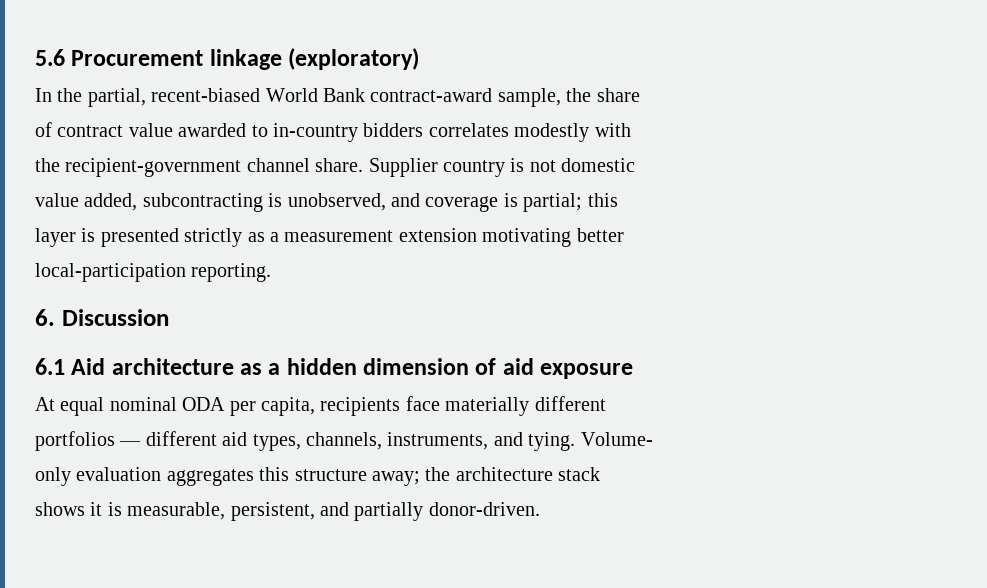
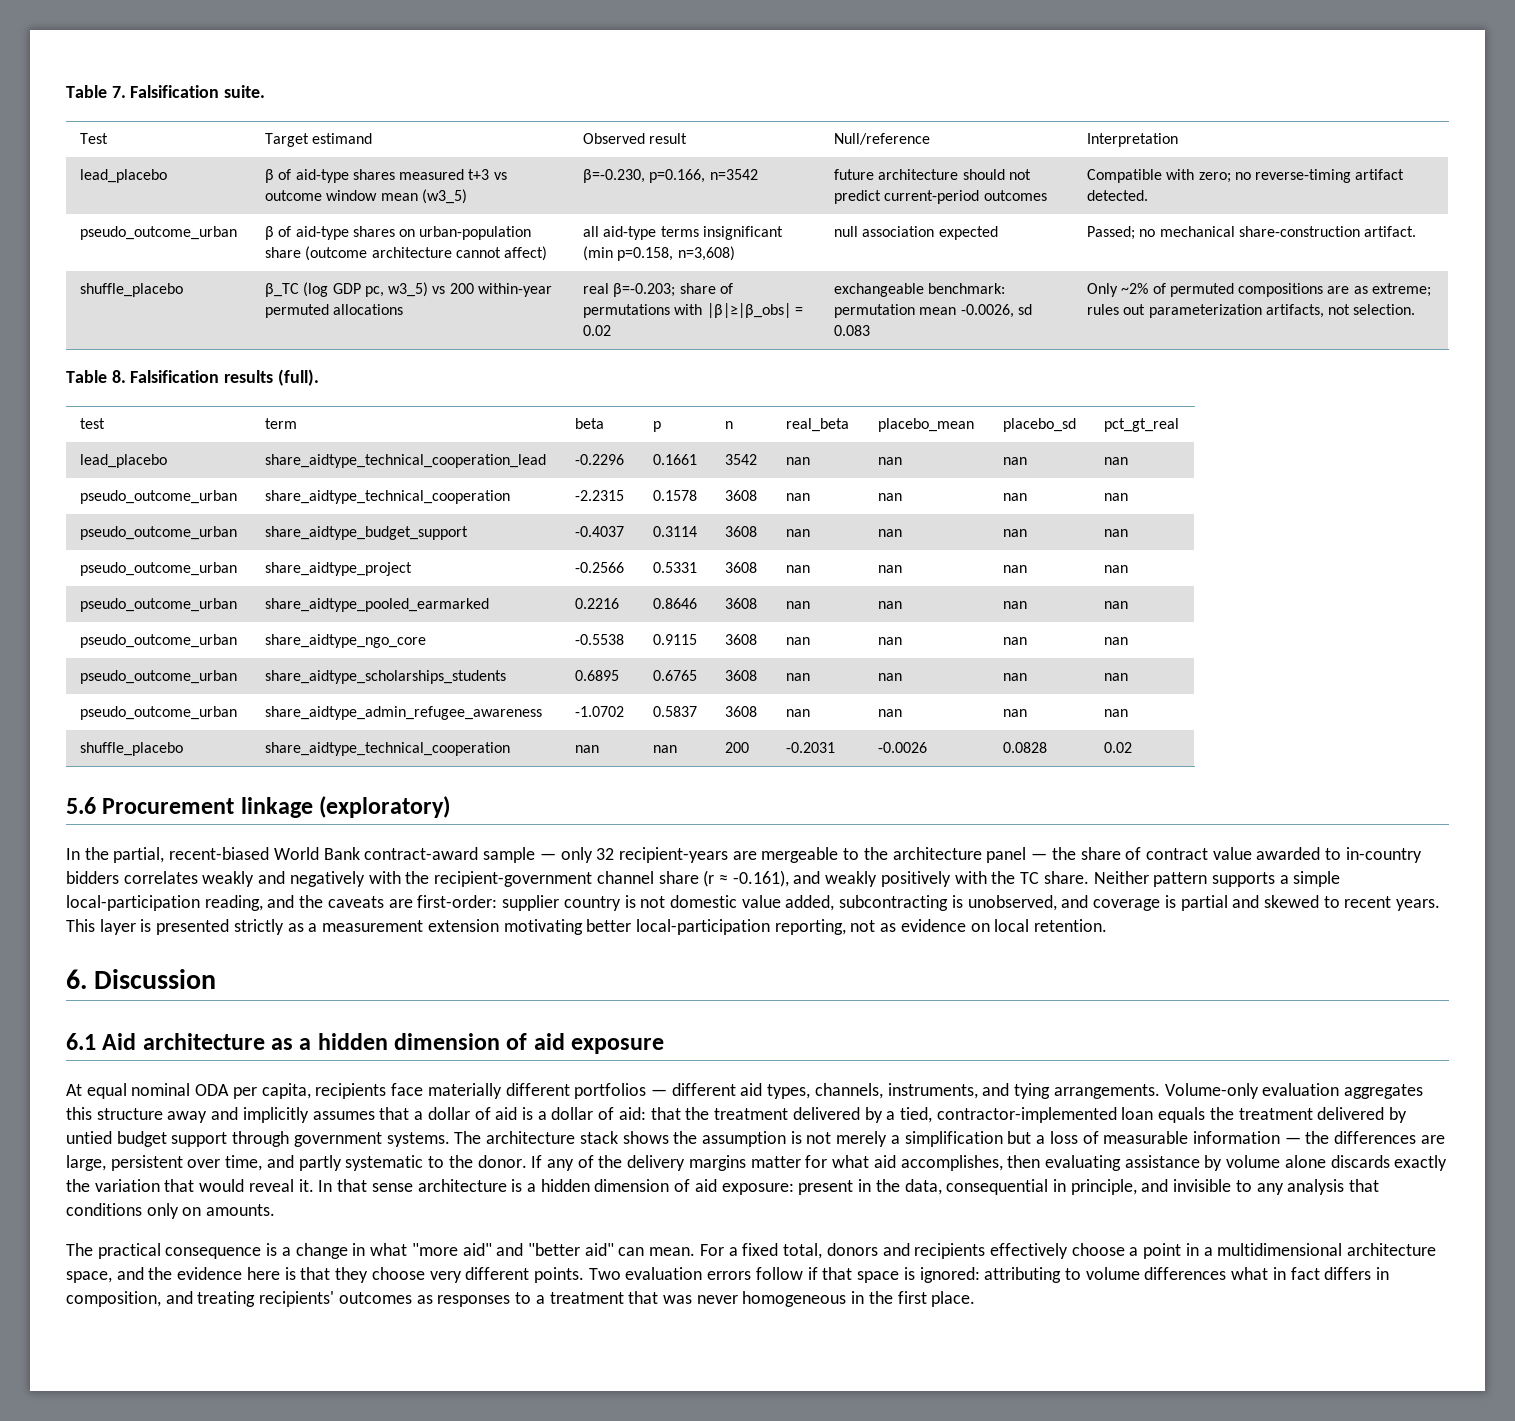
(35, 57) none -> [66,85,266,98] [79,133,108,144] [264,133,373,147] [582,133,688,144] [833,133,930,145] [1086,133,1178,147] [79,169,167,183] [264,169,507,183] [264,189,467,204] [582,169,758,183] [833,169,1031,180] [833,190,1047,204] [1086,169,1405,183] [1086,190,1148,201] [79,226,237,240] [264,226,532,240] [264,246,548,261] [582,226,783,240] [582,246,735,261] [833,226,998,240] [1086,226,1417,240] [79,283,183,297] [264,282,553,297] [264,304,404,318] [582,283,733,297] [582,303,803,318] [582,325,611,336] [833,283,1006,297] [833,304,1032,318] [833,325,870,336] [1086,283,1432,297] [1086,304,1416,318] [66,369,319,386] [79,418,105,429] [264,418,297,429] [574,418,604,429] [652,421,661,432] [724,421,733,429] [785,418,849,432] [877,418,974,432] [1002,418,1076,432] [1103,418,1179,432] [79,454,167,468] [264,454,546,468] [574,454,624,465] [652,454,697,465] [724,454,757,465] [785,457,810,465] [877,457,902,465] [1002,457,1027,465] [1103,457,1128,465] [79,490,237,504] [264,490,510,504] [574,490,624,501] [652,490,697,501] [724,490,757,501] [785,493,810,501] [877,493,902,501] [1002,493,1027,501] [1103,493,1128,501] [79,526,237,540] [264,526,468,540] [574,526,624,537] [652,526,697,537] [724,526,757,537] [785,529,810,537] [877,529,902,537] [1002,529,1027,537] [1103,529,1128,537] [79,562,237,576] [264,562,412,576] [574,562,624,573] [652,562,697,573] [724,562,757,573] [785,565,810,573] [877,565,902,573] [1002,565,1027,573] [1103,565,1128,573] [79,598,237,612] [264,598,489,612] [574,598,619,609] [652,598,697,609] [724,598,757,609] [785,601,810,609] [877,601,902,609] [1002,601,1027,609] [1103,601,1128,609] [79,634,237,648] [264,634,426,648] [574,634,624,645] [652,634,697,645] [724,634,757,645] [785,637,810,645] [877,637,902,645] [1002,637,1027,645] [1103,637,1128,645] [79,670,237,684] [264,670,506,684] [574,670,619,681] [652,670,697,681] [724,670,757,681] [785,673,810,681] [877,673,902,681] [1002,673,1027,681] [1103,673,1128,681] [79,706,237,720] [264,706,542,720] [574,706,624,717] [652,706,697,717] [724,706,757,717] [785,709,810,717] [877,709,902,717] [1002,709,1027,717] [1103,709,1128,717] [79,742,183,756] [264,742,510,756] [574,745,599,753] [652,745,677,753] [724,742,749,753] [785,742,835,753] [877,742,927,753] [1002,742,1047,753] [1103,742,1132,753] Table 7. Falsification suite. // Test | Target estimand | Observed result | Null/reference | Interpretation // lead_placebo | β of aid-type shares measured t+3 vs outcome window mean (w3_5) | β=-0.230, p=0.166, n=3542 | future architecture should not predict current-period outcomes | Compatible with zero; no reverse-timing artifact detected. // pseudo_outcome_urban | β of aid-type shares on urban-population share (outcome architecture cannot affect) | all aid-type terms insignificant (min p=0.158, n=3,608) | null association expected | Passed; no mechanical share-construction artifact. // shuffle_placebo | β_TC (log GDP pc, w3_5) vs 200 within-year permuted allocations | real β=-0.203; share of permutations with |β|≥|β_obs| = 0.02 | exchangeable benchmark: permutation mean -0.0026, sd 0.083 | Only ~2% of permuted compositions are as extreme; rules out parameterization artifacts, not selection. // Table 8. Falsification results (full). // test | term | beta | p | n | real_beta | placebo_mean | placebo_sd | pct_gt_real // lead_placebo | share_aidtype_technical_cooperation_lead | -0.2296 | 0.1661 | 3542 | nan | nan | nan | nan // pseudo_outcome_urban | share_aidtype_technical_cooperation | -2.2315 | 0.1578 | 3608 | nan | nan | nan | nan // pseudo_outcome_urban | share_aidtype_budget_support | -0.4037 | 0.3114 | 3608 | nan | nan | nan | nan // pseudo_outcome_urban | share_aidtype_project | -0.2566 | 0.5331 | 3608 | nan | nan | nan | nan // pseudo_outcome_urban | share_aidtype_pooled_earmarked | 0.2216 | 0.8646 | 3608 | nan | nan | nan | nan // pseudo_outcome_urban | share_aidtype_ngo_core | -0.5538 | 0.9115 | 3608 | nan | nan | nan | nan // pseudo_outcome_urban | share_aidtype_scholarships_students | 0.6895 | 0.6765 | 3608 | nan | nan | nan | nan // pseudo_outcome_urban | share_aidtype_admin_refugee_awareness | -1.0702 | 0.5837 | 3608 | nan | nan | nan | nan // shuffle_placebo | share_aidtype_technical_cooperation | nan | nan | 200 | -0.2031 | -0.0026 | 0.0828 | 0.02 //
[497,88,561,107] sample, -> [483,847,1048,863] sample — only 32 recipient-years are mergeable to the architecture panel —
(640, 95) // -> (1121, 853) none
[514,123,631,142] modestly with // -> [202,871,401,887] weakly and negatively with
[315,158,438,177] share. Supplier -> [658,870,1341,887] [66,895,560,911] share (r ≈ -0.161), and weakly positively with the TC share. Neither pattern supports a simple local-participation reading, and the caveats are first-order: supplier
(636, 165) // -> (737, 901) none
[523,193,618,212] partial; this // -> [1180,895,1441,911] [66,919,95,932] partial and skewed to recent years. This
[35,263,272,282] // local-participation reporting. -> [635,919,1108,935] local-participation reporting, not as evidence on local retention.
(606, 403) // -> (570, 1089) none
[528,432,653,451] [35,467,71,486] tying. Volume- // only -> [1014,1083,1259,1099] tying arrangements. Volume-only
[372,467,601,486] [35,502,540,521] away; the architecture stack // shows it is measurable, persistent, and partially donor-driven. -> [167,1107,1408,1123] [66,1131,1445,1147] [66,1155,1448,1171] [66,1179,1380,1195] [66,1203,276,1219] [66,1243,1437,1259] [66,1267,1390,1283] [66,1291,976,1307] away and implicitly assumes that a dollar of aid is a dollar of aid: that the treatment delivered by a tied, contractor-implemented loan equals the treatment delivered by untied budget support through government systems. The architecture stack shows the assumption is not merely a simplification but a loss of measurable information — the differences are large, persistent over time, and partly systematic to the donor. If any of the delivery margins matter for what aid accomplishes, then evaluating assistance by volume alone discards exactly the variation that would reveal it. In that sense architecture is a hidden dimension of aid exposure: present in the data, consequential in principle, and invisible to any analysis that conditions only on amounts. // The practical consequence is a change in what "more aid" and "better aid" can mean. For a fixed total, donors and recipients effectively choose a point in a multidimensional architecture space, and the evidence here is that they choose very different points. Two evaluation errors follow if that space is ignored: attributing to volume differences what in fact differs in composition, and treating recipients' outcomes as responses to a treatment that was never homogeneous in the first place.

